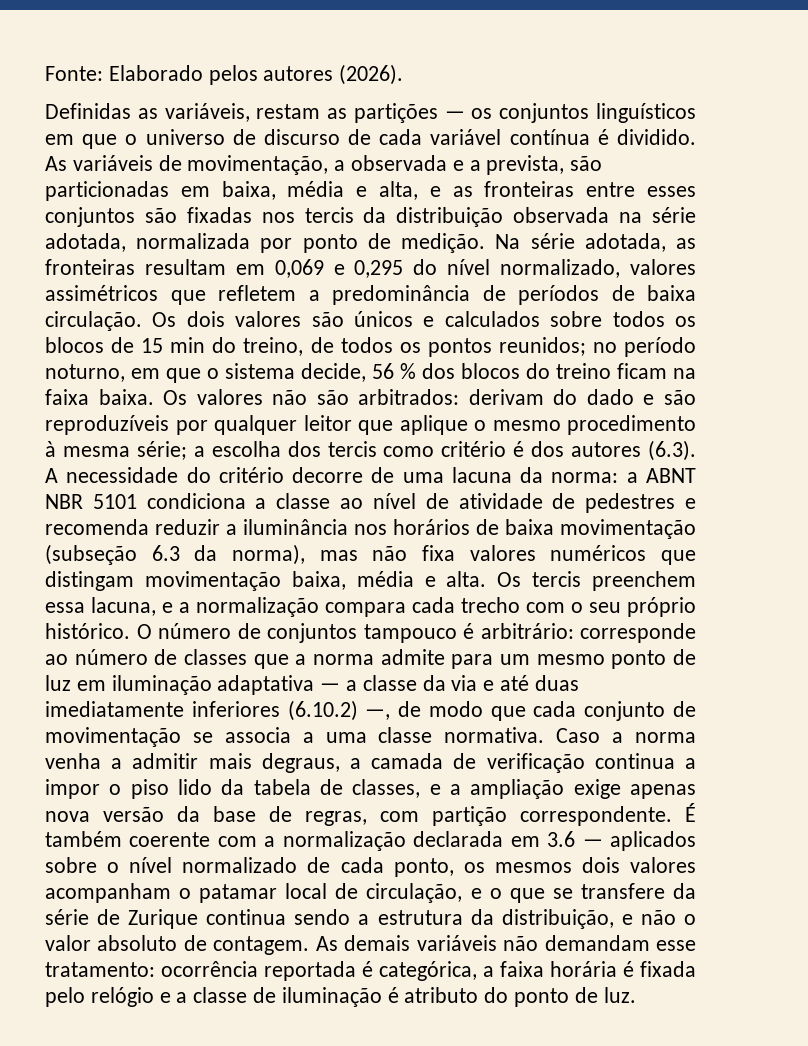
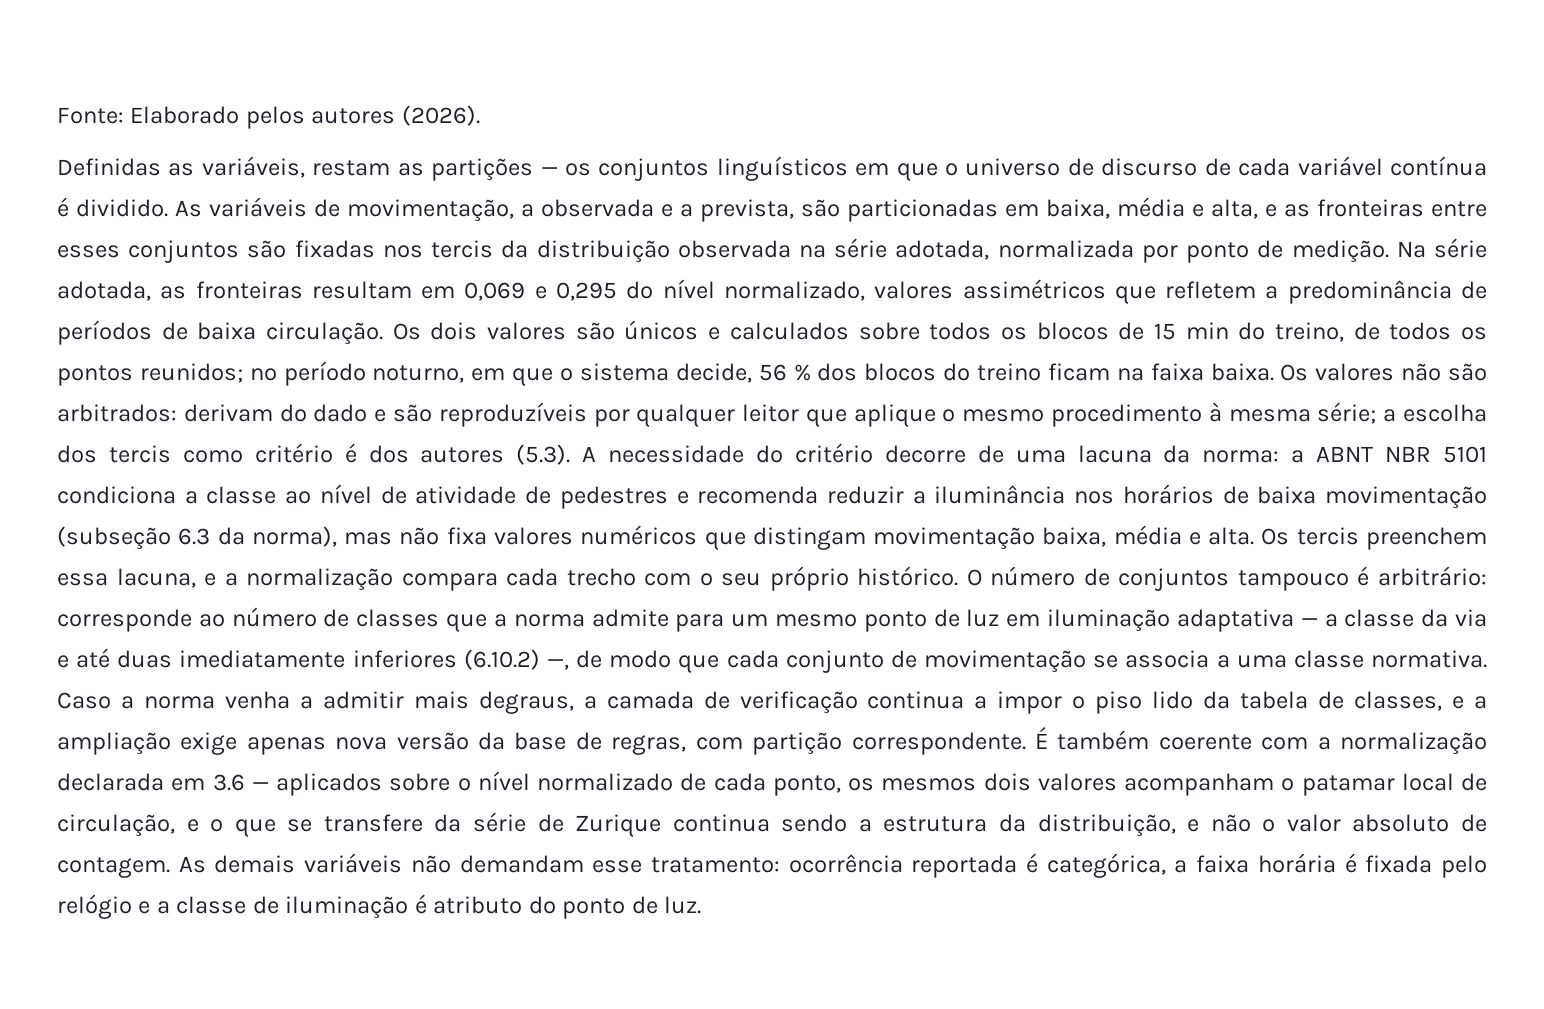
[648,440,696,461] (6.3). -> [516,444,571,465] (5.3).

